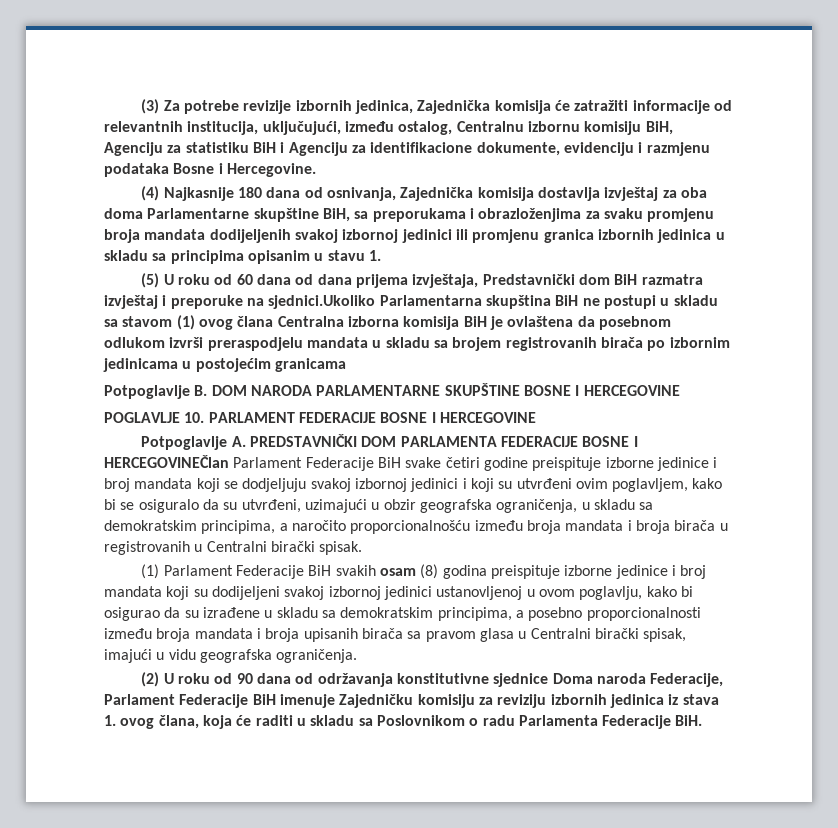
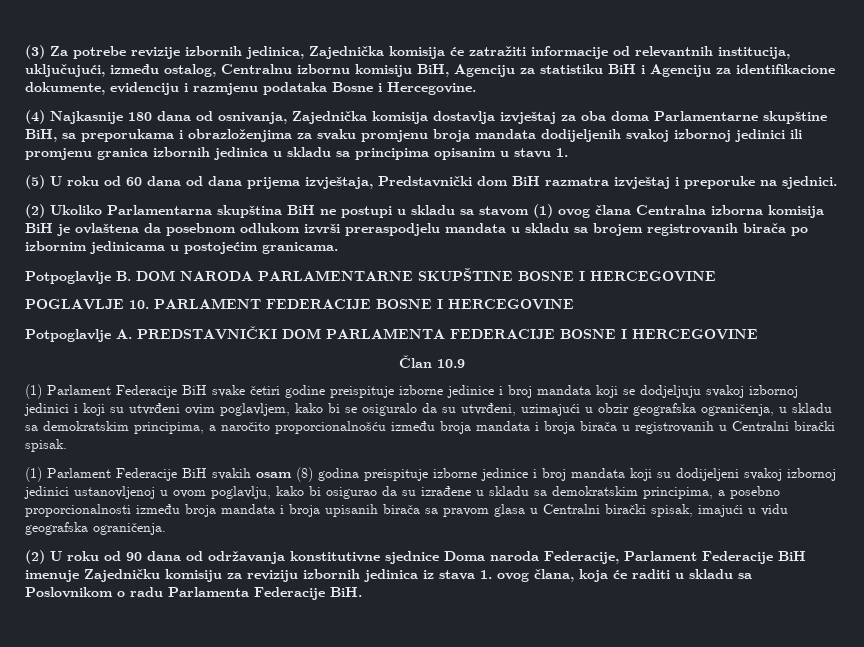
[268,295,376,309] sjednici.Ukoliko -> [782,176,837,189] [25,204,102,218] sjednici. // (2) Ukoliko
[274,358,346,372] granicama -> [262,242,338,254] granicama.
[104,455,229,468] HERCEGOVINEČlan -> [632,329,758,340] [399,355,465,368] [25,384,42,399] HERCEGOVINE // Član 10.9 // (1)

